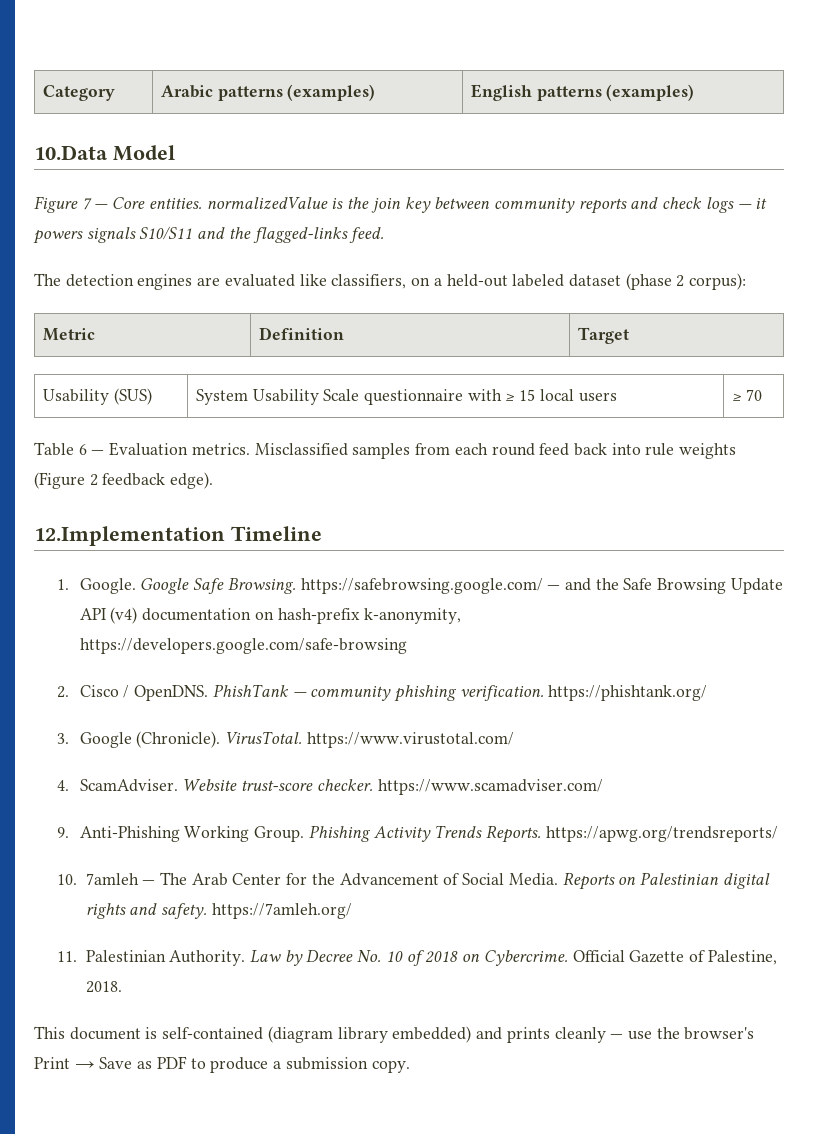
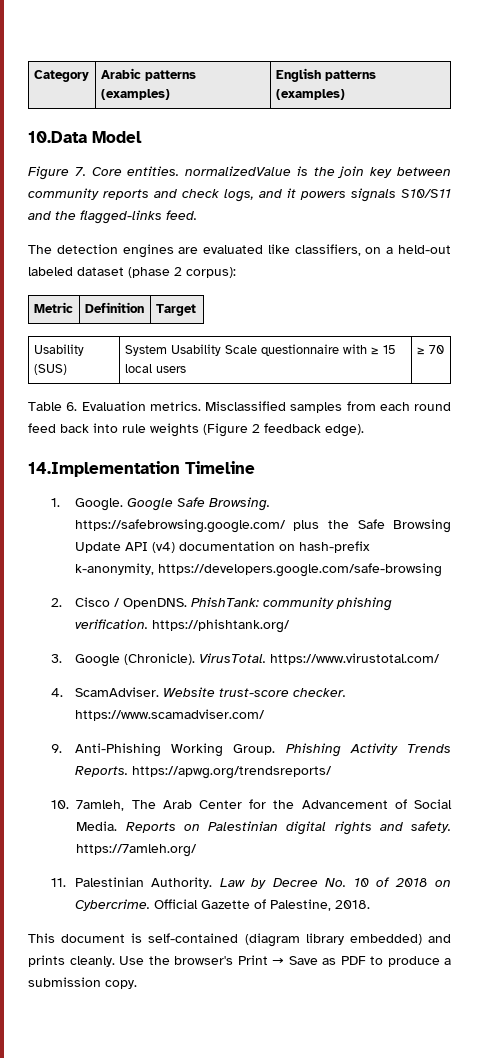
[81,198,109,210] 7 — -> [74,167,86,176] 7.
[705,197,752,213] logs — -> [224,189,282,202] logs, and
[78,444,105,455] 6 — -> [66,402,78,411] 6.
[34,526,225,546] 12.Implementation -> [28,461,180,477] 14.Implementation
[547,578,591,591] — and -> [293,520,320,531] plus
[212,684,307,697] PhishTank — -> [190,597,259,607] PhishTank:
[85,873,156,885] 7amleh — -> [76,800,125,811] 7amleh,
[554,1027,652,1043] cleanly — use -> [69,956,144,967] cleanly. Use

